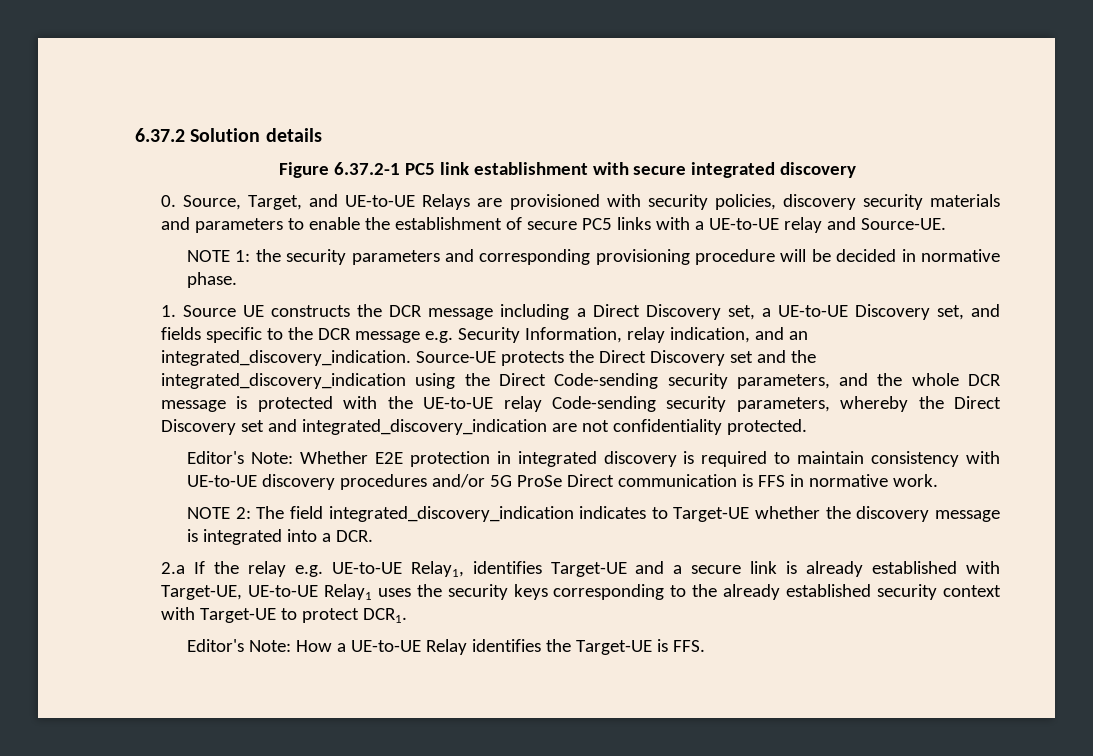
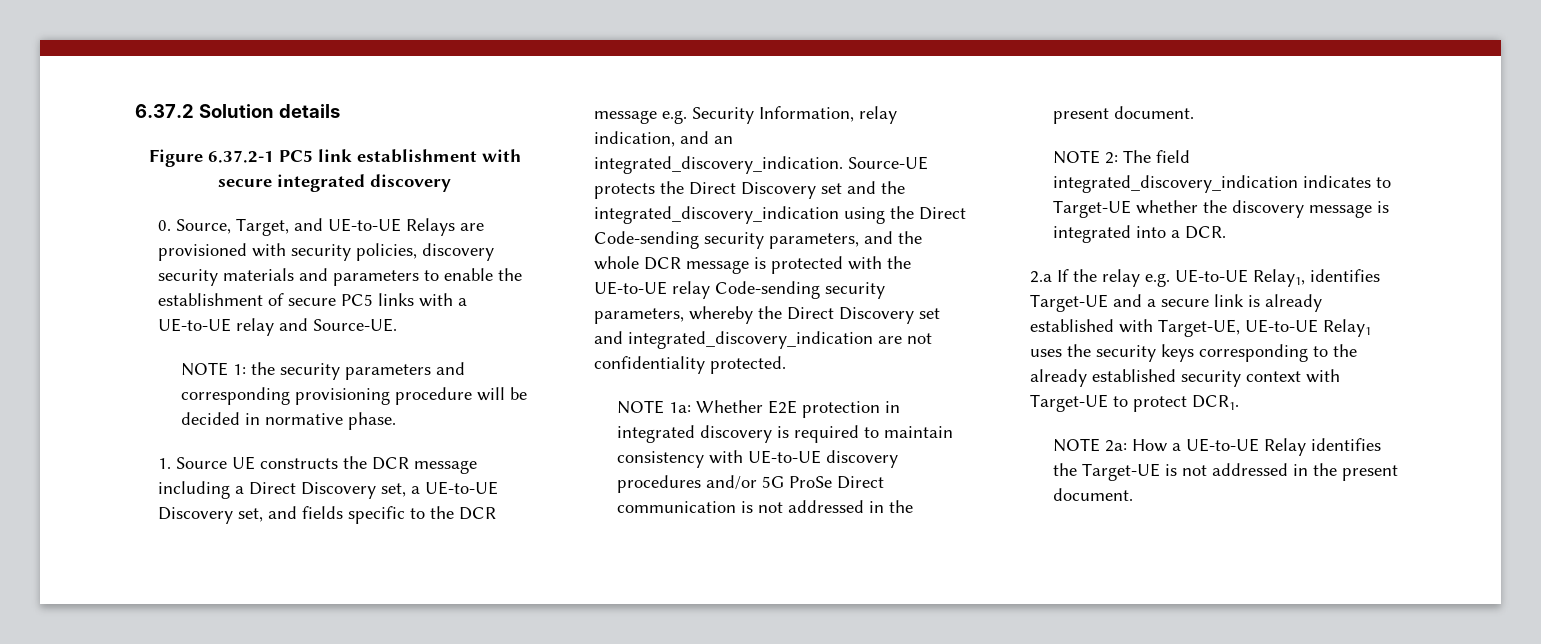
[187,451,293,464] Editor's Note: -> [617,400,692,414] NOTE 1a:
[758,474,939,487] FFS in normative work. -> [758,500,914,513] [1053,106,1195,124] not addressed in the present document.
[187,639,292,652] Editor's Note: -> [1053,438,1128,452] NOTE 2a:
[673,640,706,652] FFS. -> [1182,463,1399,481] [1053,488,1134,501] not addressed in the present document.

